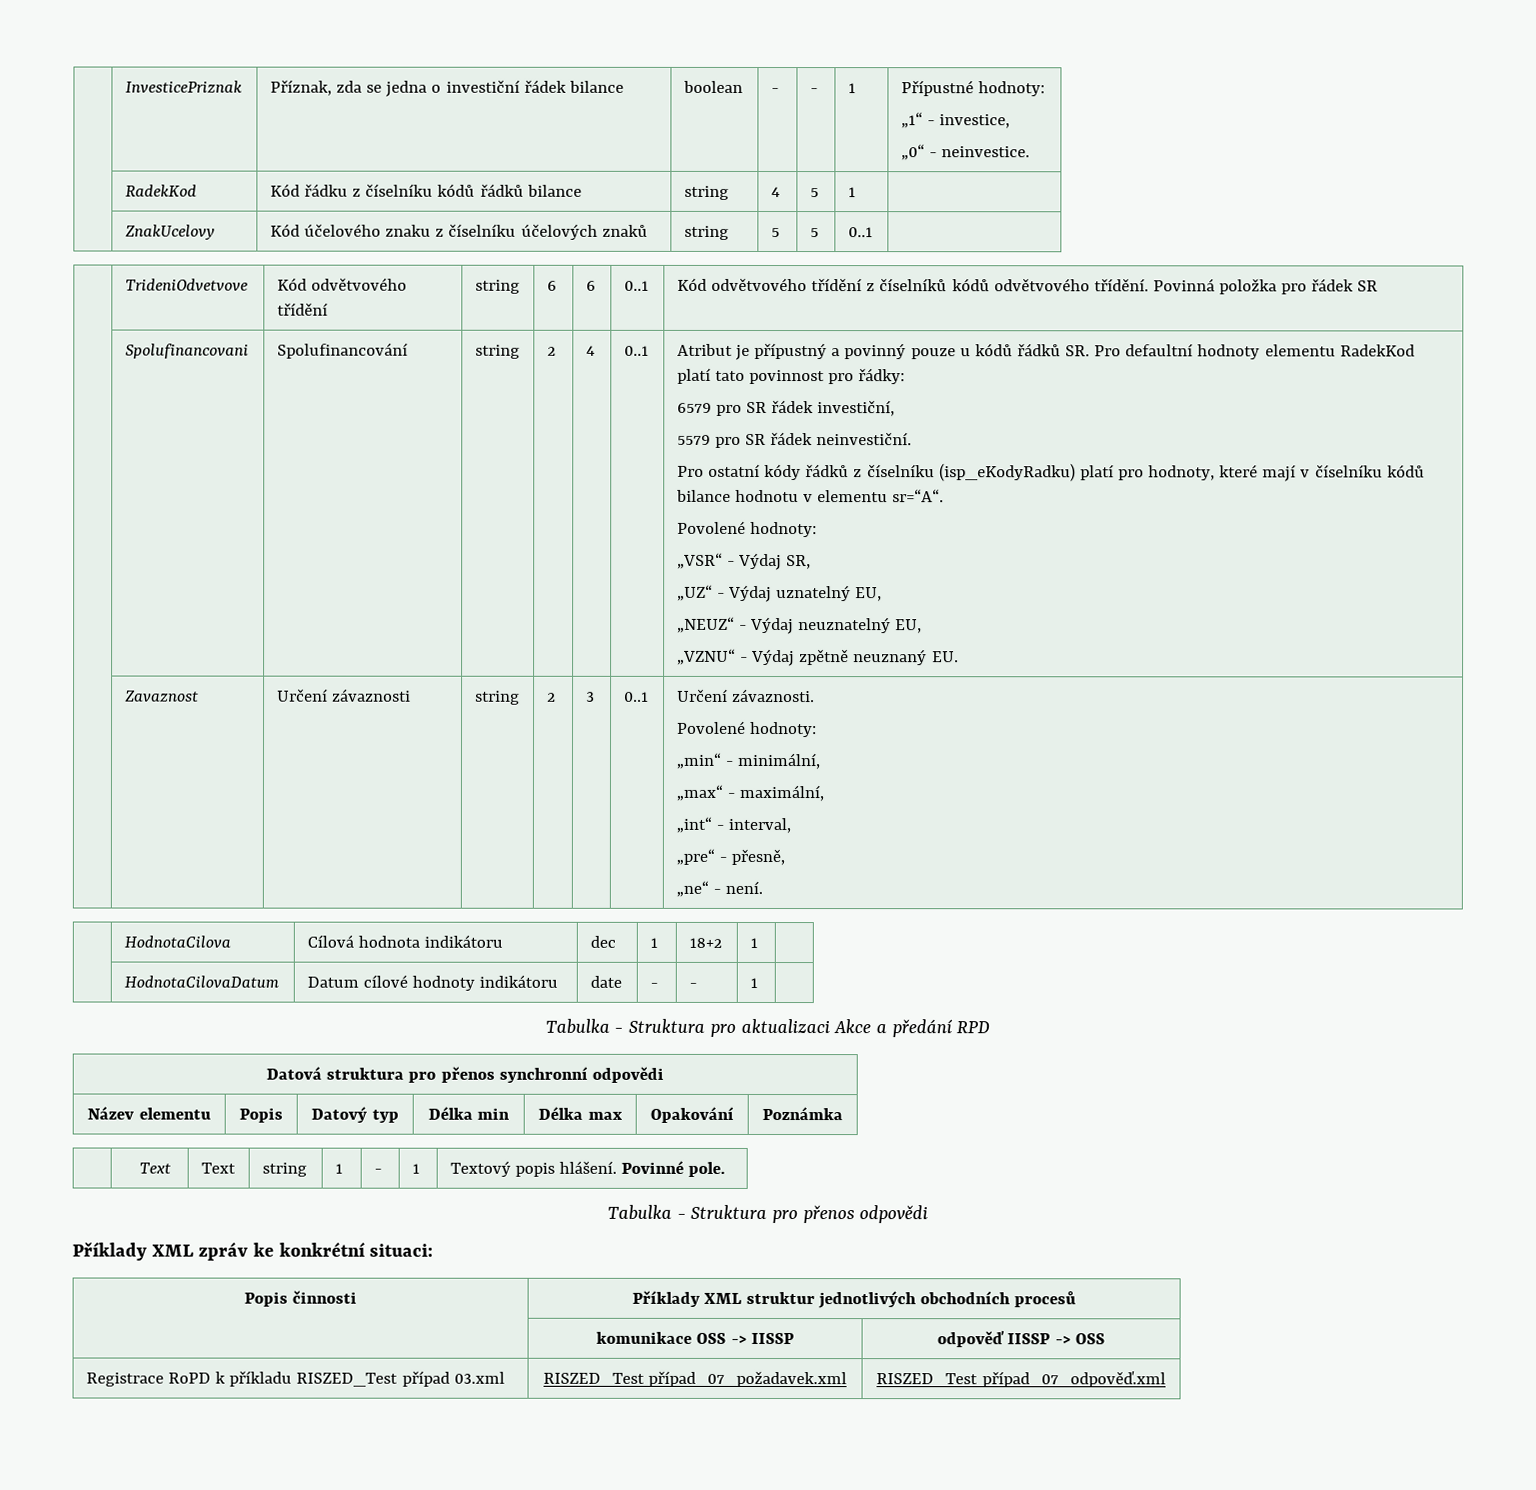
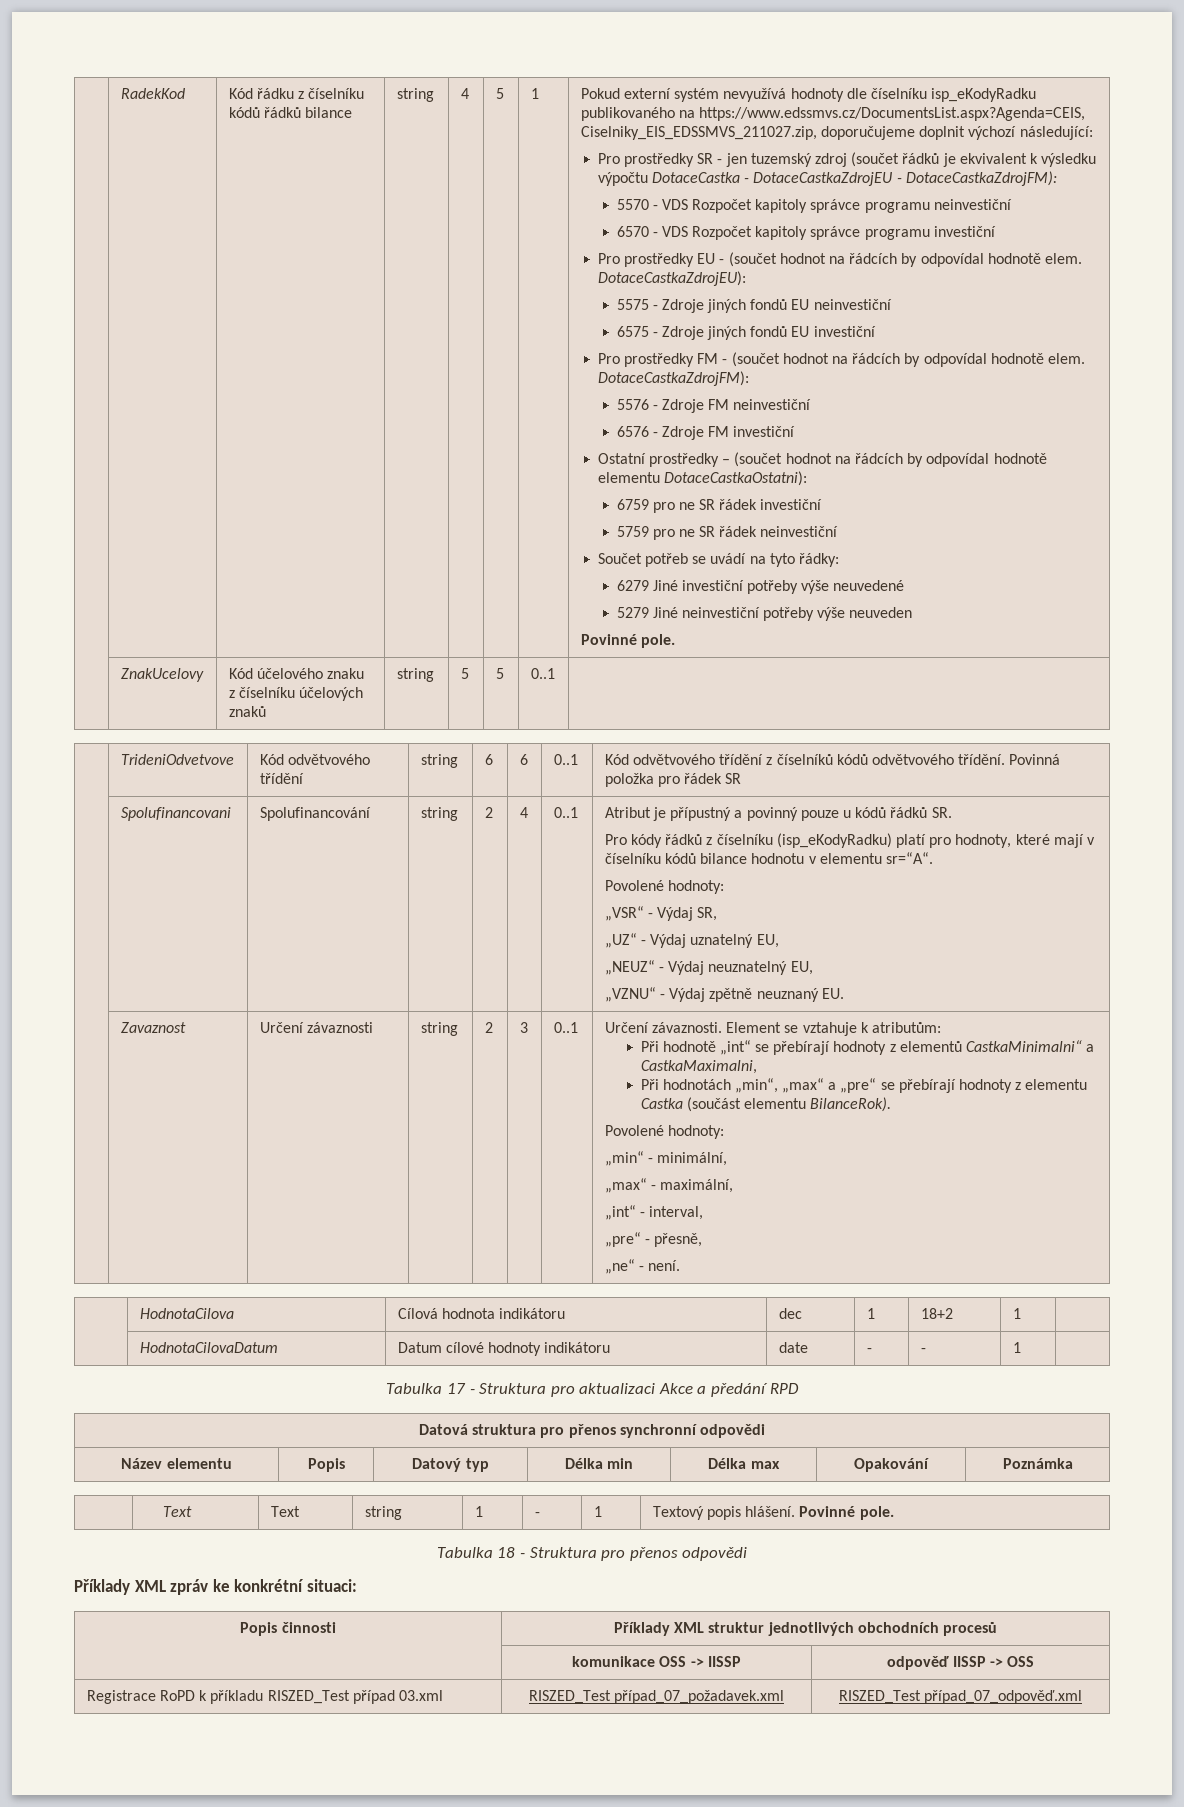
[124,80,242,94] [269,79,624,97] [682,80,743,93] [770,88,779,94] [809,88,818,94] [847,83,856,94] [900,80,1046,97] [900,112,1011,129] [900,144,1031,161] | InvesticePriznak | Příznak, zda se jedna o investiční řádek bilance | boolean | - | - | 1 | Přípustné hodnoty: // „1“ - investice, // „0“ - neinvestice. // -> (120, 93) none
(856, 192) none -> [580,88,1037,102] [580,107,1086,121] [580,126,1093,140] [597,152,1097,167] [597,171,1057,186] [616,199,1012,213] [616,226,996,240] [597,252,1082,267] [597,271,746,286] [616,299,892,313] [616,326,876,340] [597,352,1085,367] [597,371,749,386] [616,399,812,413] [616,426,796,440] [597,452,1047,467] [597,471,808,486] [616,499,823,513] [616,526,839,540] [597,553,840,567] [616,580,905,594] [616,607,913,621] [580,634,676,648] Pokud externí systém nevyužívá hodnoty dle číselníku isp_eKodyRadku publikovaného na https://www.edssmvs.cz/DocumentsList.aspx?Agenda=CEIS, Ciselniky_EIS_EDSSMVS_211027.zip, doporučujeme doplnit výchozí následující: // Pro prostředky SR - jen tuzemský zdroj (součet řádků je ekvivalent k výsledku výpočtu DotaceCastka - DotaceCastkaZdrojEU - DotaceCastkaZdrojFM): // 5570 - VDS Rozpočet kapitoly správce programu neinvestiční // 6570 - VDS Rozpočet kapitoly správce programu investiční // Pro prostředky EU - (součet hodnot na řádcích by odpovídal hodnotě elem. DotaceCastkaZdrojEU): // 5575 - Zdroje jiných fondů EU neinvestiční // 6575 - Zdroje jiných fondů EU investiční // Pro prostředky FM - (součet hodnot na řádcích by odpovídal hodnotě elem. DotaceCastkaZdrojFM): // 5576 - Zdroje FM neinvestiční // 6576 - Zdroje FM investiční // Ostatní prostředky – (součet hodnot na řádcích by odpovídal hodnotě elementu DotaceCastkaOstatni): // 6759 pro ne SR řádek investiční // 5759 pro ne SR řádek neinvestiční // Součet potřeb se uvádí na tyto řádky: // 6279 Jiné investiční potřeby výše neuvedené // 5279 Jiné neinvestiční potřeby výše neuveden // Povinné pole.
[1094,343,1415,360] [676,367,906,385] [676,400,896,417] [676,432,913,448] [676,463,761,477] Pro defaultní hodnoty elementu RadekKod platí tato povinnost pro řádky: // 6579 pro SR řádek investiční, // 5579 pro SR řádek neinvestiční. // Pro ostatní -> [604,834,627,845] // Pro
(816, 695) none -> [726,1022,941,1036] [640,1040,1095,1055] [640,1060,757,1074] [640,1078,1088,1093] [640,1097,892,1112] Element se vztahuje k atributům: // Při hodnotě „int“ se přebírají hodnoty z elementů CastkaMinimalni“ a CastkaMaximalni, // Při hodnotách „min“, „max“ a „pre“ se přebírají hodnoty z elementu Castka (součást elementu BilanceRok).
(610, 1026) none -> [446,1383,466,1394] 17
(672, 1212) none -> [497,1547,516,1558] 18

